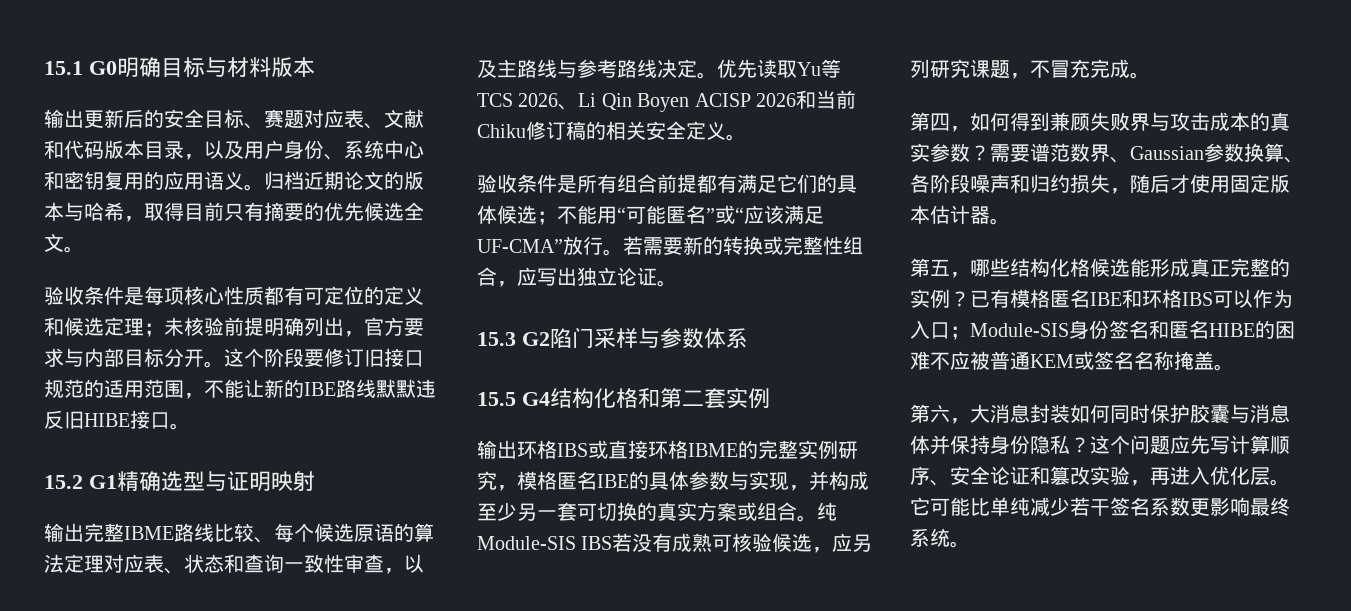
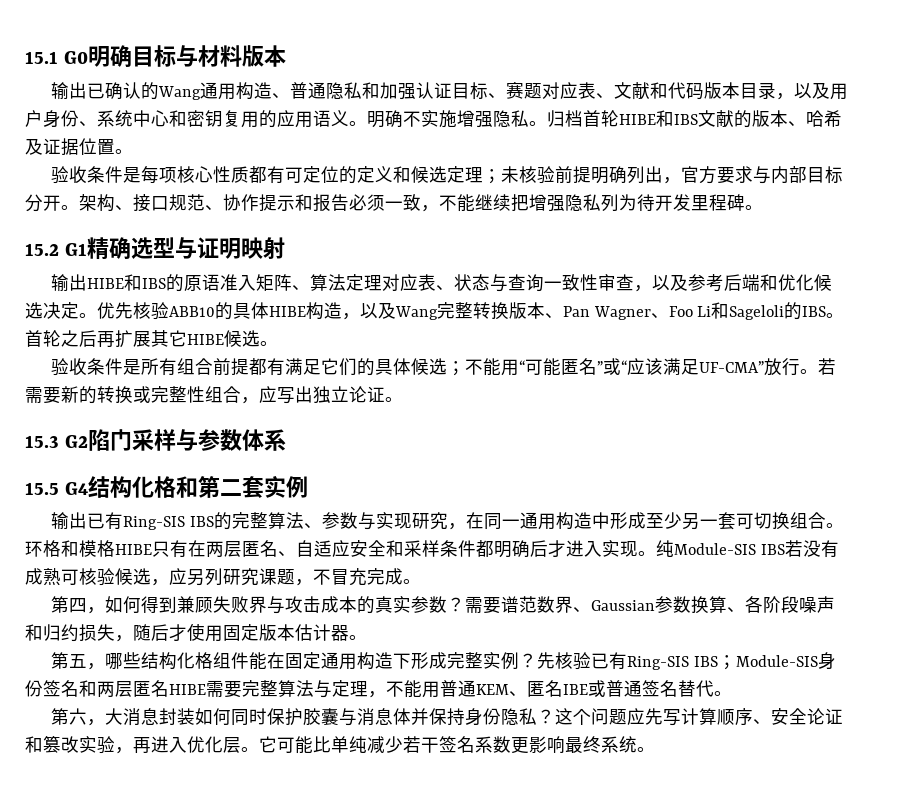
[84,109,204,128] 更新后的安全 -> [87,82,453,100] 已确认的Wang通用构造、普通隐私和加强认证
[264,171,424,190] [44,202,424,222] [44,233,64,252] 归档近期论文的版本与哈希，取得目前只有摘要的优先候选全文 -> [367,110,842,128] [25,138,115,156] 明确不实施增强隐私。归档首轮HIBE和IBS文献的版本、哈希及证据位置
[224,348,424,367] [44,379,436,399] [44,410,170,429] 这个阶段要修订旧接口规范的适用范围，不能让新的IBE路线默默违反旧HIBE接口 -> [79,194,745,212] 架构、接口规范、协作提示和报告必须一致，不能继续把增强隐私列为待开发里程碑
[84,523,414,543] 完整IBME路线比较、每个候选原语的 -> [87,274,311,292] HIBE和IBS的原语准入矩阵、
[224,554,244,573] 和 -> [490,274,509,292] 与
[497,59,841,79] [477,90,856,112] [477,121,726,140] 主路线与参考路线决定。优先读取Yu等TCS 2026、Li Qin Boyen ACISP 2026和当前Chiku修订稿的相关安全定义 -> [688,274,833,292] [25,302,845,320] [25,330,260,348] 参考后端和优化候选决定。优先核验ABB10的具体HIBE构造，以及Wang完整转换版本、Pan Wagner、Foo Li和Sageloli的IBS。首轮之后再扩展其它HIBE候选
[517,440,858,459] [477,471,849,491] 环格IBS或直接环格IBME的完整实例研究，模格匿名IBE的具体参数与实现，并构 -> [87,512,628,530] 已有Ring-SIS IBS的完整算法、参数与实现研究，在同一通用构造中形
[637,502,797,521] 的真实方案或组合 -> [789,512,844,529] [25,540,638,558] 组合。环格和模格HIBE只有在两层匿名、自适应安全和采样条件都明确后才进入实现
[1090,258,1290,277] [910,289,1293,308] [910,320,950,339] 候选能形成真正完整的实例？已有模格匿名IBE和环格IBS可以作为入口 -> [213,652,718,670] 组件能在固定通用构造下形成完整实例？先核验已有Ring-SIS IBS
(1169, 329) none -> [97,681,133,697] 两层
[1255,320,1295,339] [910,351,1214,370] 的困难不应被普通KEM或签名名称掩盖 -> [206,680,714,698] 需要完整算法与定理，不能用普通KEM、匿名IBE或普通签名替代

